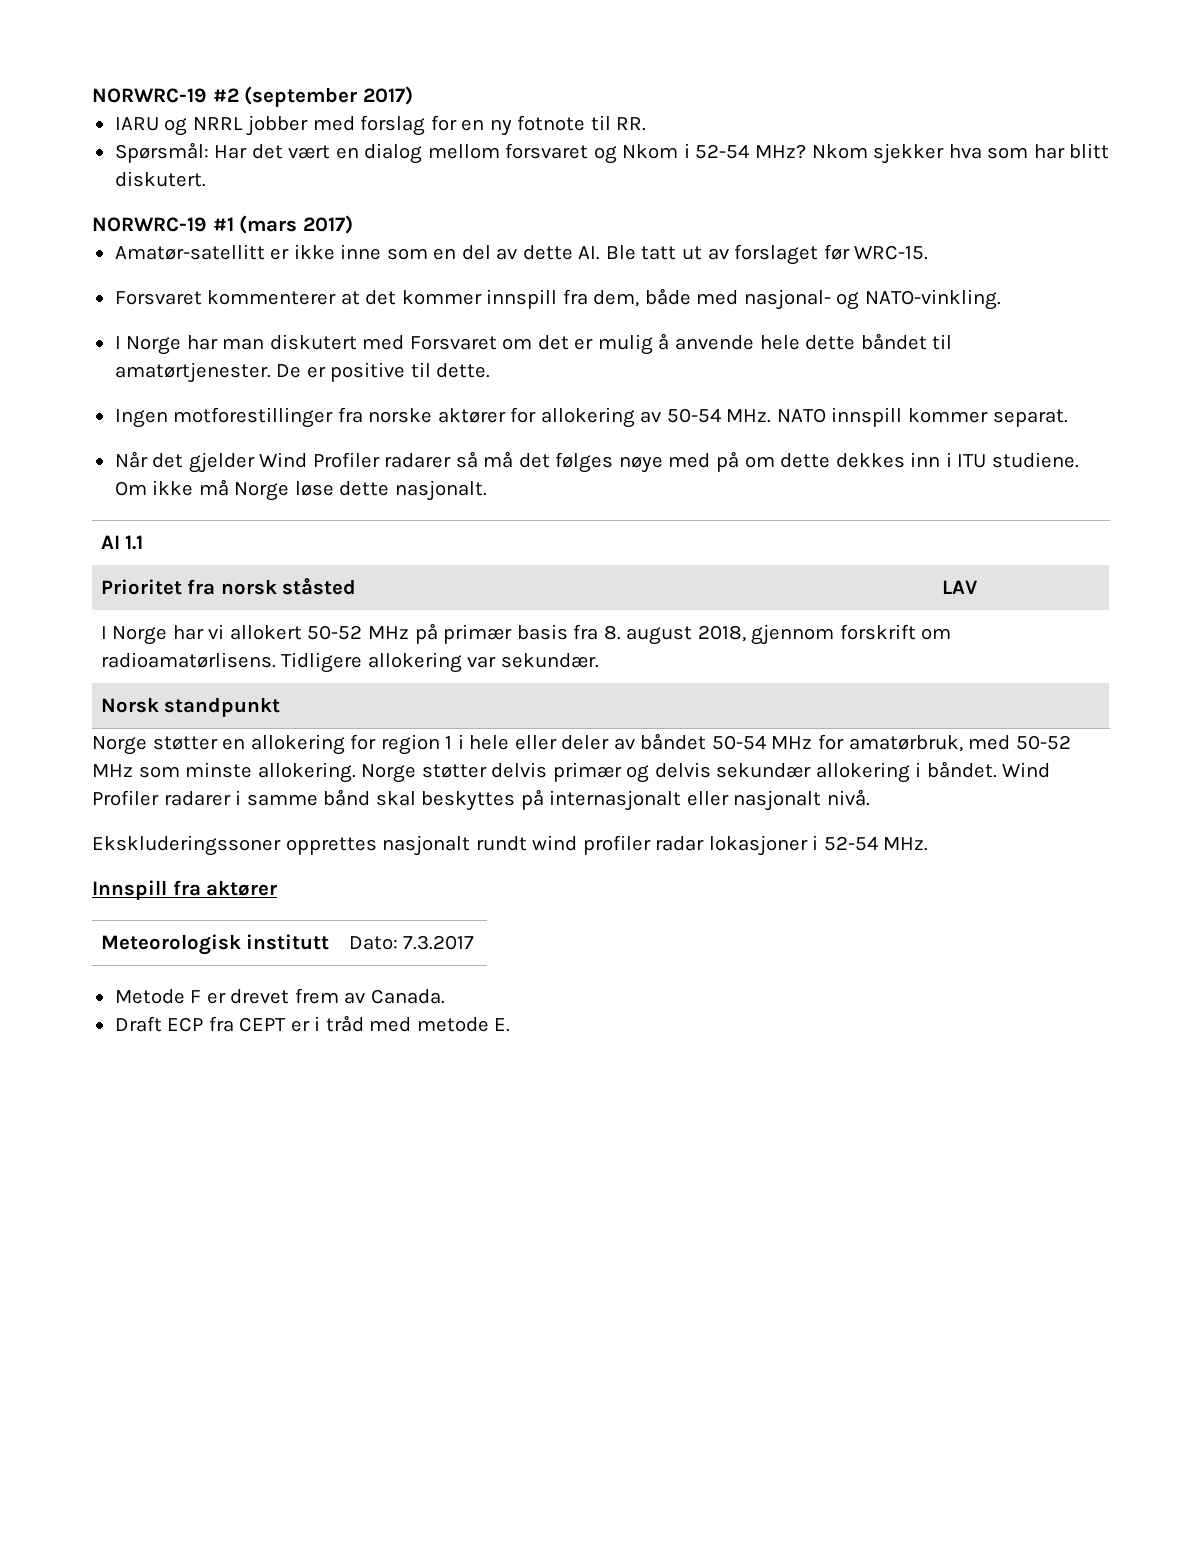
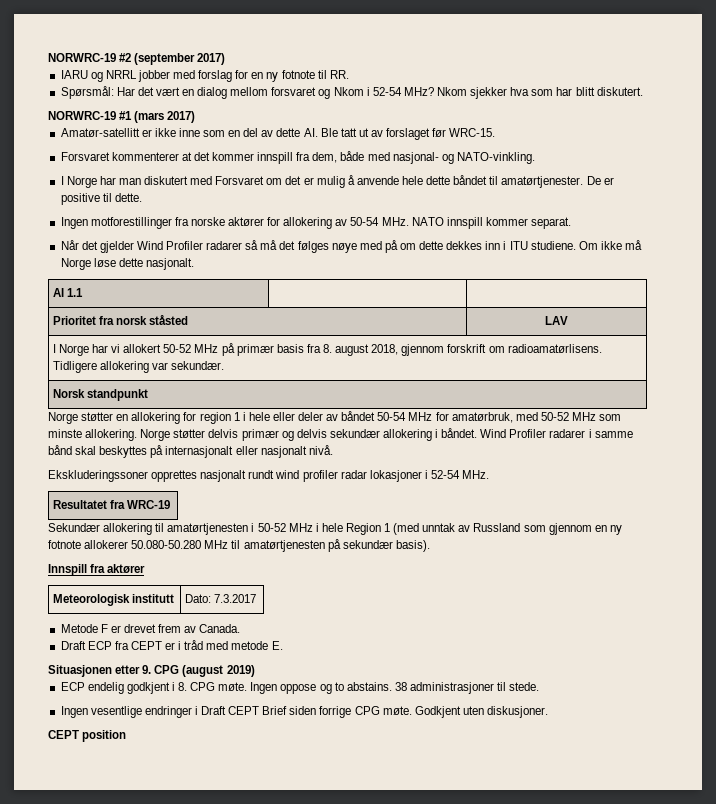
(929, 844) none -> [52,500,171,509] [48,523,622,535] [48,539,430,552] // Resultatet fra WRC-19 // Sekundær allokering til amatørtjenesten i 50-52 MHz i hele Region 1 (med unntak av Russland som gjennom en ny fotnote allokerer 50.080-50.280 MHz til amatørtjenesten på sekundær basis).
(511, 1025) none -> [48,665,255,677] [60,682,540,694] [60,706,549,718] [48,730,127,742] // Situasjonen etter 9. CPG (august 2019) // ECP endelig godkjent i 8. CPG møte. Ingen oppose og to abstains. 38 administrasjoner til stede. // Ingen vesentlige endringer i Draft CEPT Brief siden forrige CPG møte. Godkjent uten diskusjoner. // CEPT position

